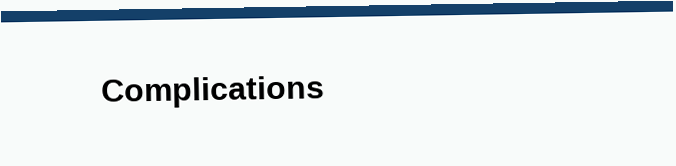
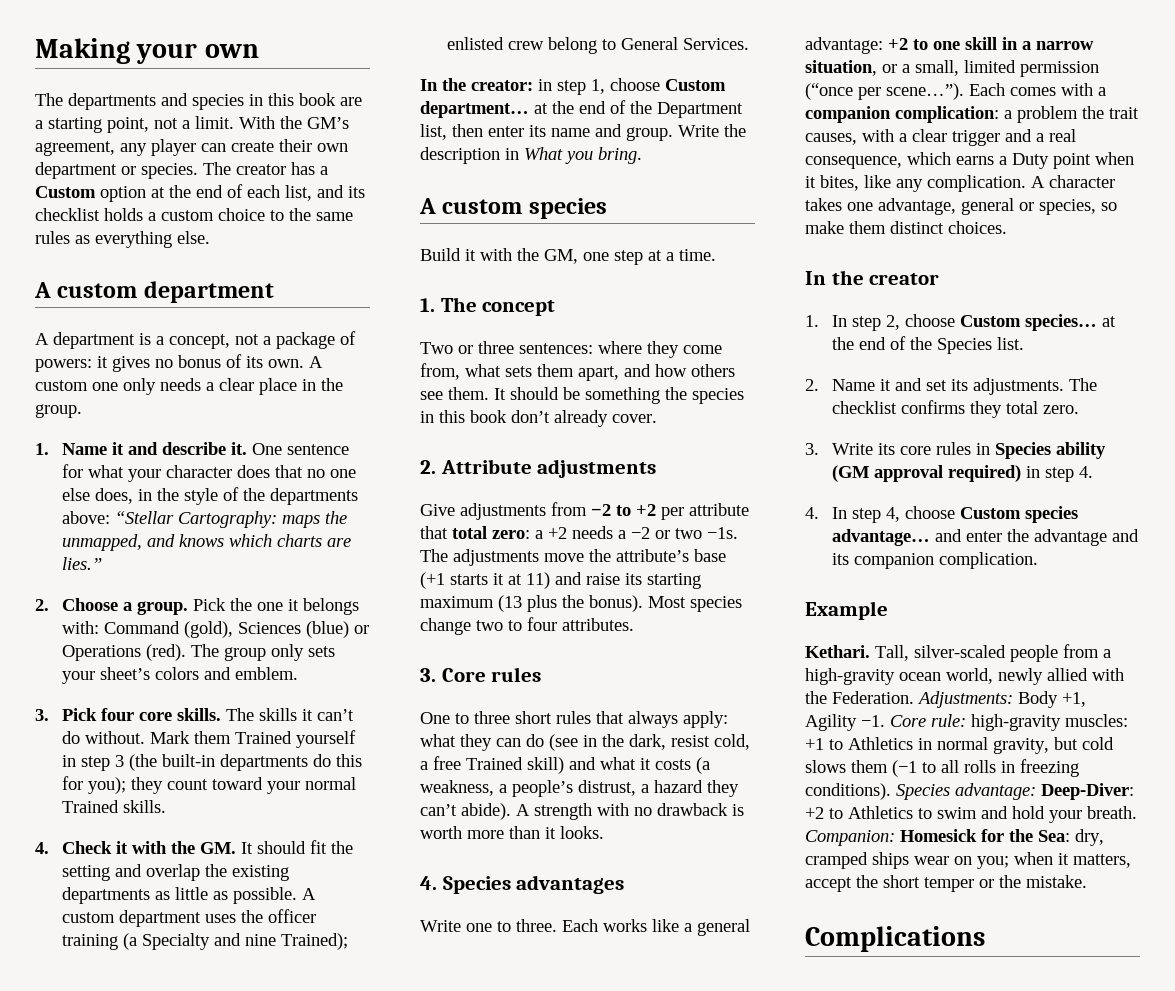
(100, 92) none -> [35,38,259,64] [35,93,362,110] [35,116,349,133] [35,139,348,156] [35,162,328,179] [35,184,365,202] [35,208,353,221] [35,231,210,248] [34,281,274,303] [35,331,356,349] [35,354,323,372] [35,378,343,395] [35,404,82,418] [35,442,350,455] [62,464,357,482] [62,487,359,505] [62,511,348,528] [62,534,352,551] [62,557,103,570] [35,598,360,615] [62,621,370,638] [62,644,336,661] [62,667,299,684] [35,708,355,721] [62,730,357,748] [62,754,363,771] [62,776,357,794] [62,800,167,813] [35,840,354,854] [62,864,290,881] [62,887,317,904] [62,909,317,927] [62,933,349,950] [447,37,750,54] [420,78,726,95] [420,100,743,118] [420,124,746,141] [420,147,642,164] [419,198,607,219] [420,248,716,265] [420,297,556,316] [420,341,722,358] [420,363,735,381] [420,387,744,404] [420,410,657,427] [420,459,657,478] [420,502,749,520] [420,526,738,539] [420,549,726,566] [420,572,701,589] [420,595,742,612] [420,617,634,635] [420,667,542,682] [420,711,728,728] [420,734,750,751] [420,756,710,774] [420,780,739,797] [420,803,744,820] [420,826,604,839] [420,875,625,894] [420,919,750,936] [805,37,1094,54] [805,60,1099,77] [805,83,1106,100] [805,106,1139,123] [805,129,1076,146] [805,152,1134,169] [805,175,1115,192] [805,198,1117,215] [805,221,1007,234] [805,270,940,285] [805,314,1117,331] [832,336,1025,354] [805,378,1098,395] [832,400,1080,418] [805,442,1107,459] [832,465,1094,482] [805,506,1079,523] [832,529,1140,546] [832,552,1039,569] [805,601,888,620] [805,644,1111,662] [805,668,1124,685] [805,691,1086,708] [805,714,1128,731] [805,737,1114,754] [805,759,1079,777] [805,783,1134,800] [805,806,1137,823] [805,829,1104,846] [805,852,1131,869] [805,875,1087,892] Making your own // The departments and species in this book are a starting point, not a limit. With the GM’s agreement, any player can create their own department or species. The creator has a Custom option at the end of each list, and its checklist holds a custom choice to the same rules as everything else. // A custom department // A department is a concept, not a package of powers: it gives no bonus of its own. A custom one only needs a clear place in the group. // 1. Name it and describe it. One sentence for what your character does that no one else does, in the style of the departments above: “Stellar Cartography: maps the unmapped, and knows which charts are lies.” // 2. Choose a group. Pick the one it belongs with: Command (gold), Sciences (blue) or Operations (red). The group only sets your sheet’s colors and emblem. // 3. Pick four core skills. The skills it can’t do without. Mark them Trained yourself in step 3 (the built-in departments do this for you); they count toward your normal Trained skills. // 4. Check it with the GM. It should fit the setting and overlap the existing departments as little as possible. A custom department uses the officer training (a Specialty and nine Trained); enlisted crew belong to General Services. // In the creator: in step 1, choose Custom department… at the end of the Department list, then enter its name and group. Write the description in What you bring. // A custom species // Build it with the GM, one step at a time. // 1. The concept // Two or three sentences: where they come from, what sets them apart, and how others see them. It should be something the species in this book don’t already cover. // 2. Attribute adjustments // Give adjustments from −2 to +2 per attribute that total zero: a +2 needs a −2 or two −1s. The adjustments move the attribute’s base (+1 starts it at 11) and raise its starting maximum (13 plus the bonus). Most species change two to four attributes. // 3. Core rules // One to three short rules that always apply: what they can do (see in the dark, resist cold, a free Trained skill) and what it costs (a weakness, a people’s distrust, a hazard they can’t abide). A strength with no drawback is worth more than it looks. // 4. Species advantages // Write one to three. Each works like a general advantage: +2 to one skill in a narrow situation, or a small, limited permission (“once per scene…”). Each comes with a companion complication: a problem the trait causes, with a clear trigger and a real consequence, which earns a Duty point when it bites, like any complication. A character takes one advantage, general or species, so make them distinct choices. // In the creator // 1. In step 2, choose Custom species… at the end of the Species list. // 2. Name it and set its adjustments. The checklist confirms they total zero. // 3. Write its core rules in Species ability (GM approval required) in step 4. // 4. In step 4, choose Custom species advantage… and enter the advantage and its companion complication. // Example // Kethari. Tall, silver-scaled people from a high-gravity ocean world, newly allied with the Federation. Adjustments: Body +1, Agility −1. Core rule: high-gravity muscles: +1 to Athletics in normal gravity, but cold slows them (−1 to all rolls in freezing conditions). Species advantage: Deep-Diver: +2 to Athletics to swim and hold your breath. Companion: Homesick for the Sea: dry, cramped ships wear on you; when it matters, accept the short temper or the mistake. //

